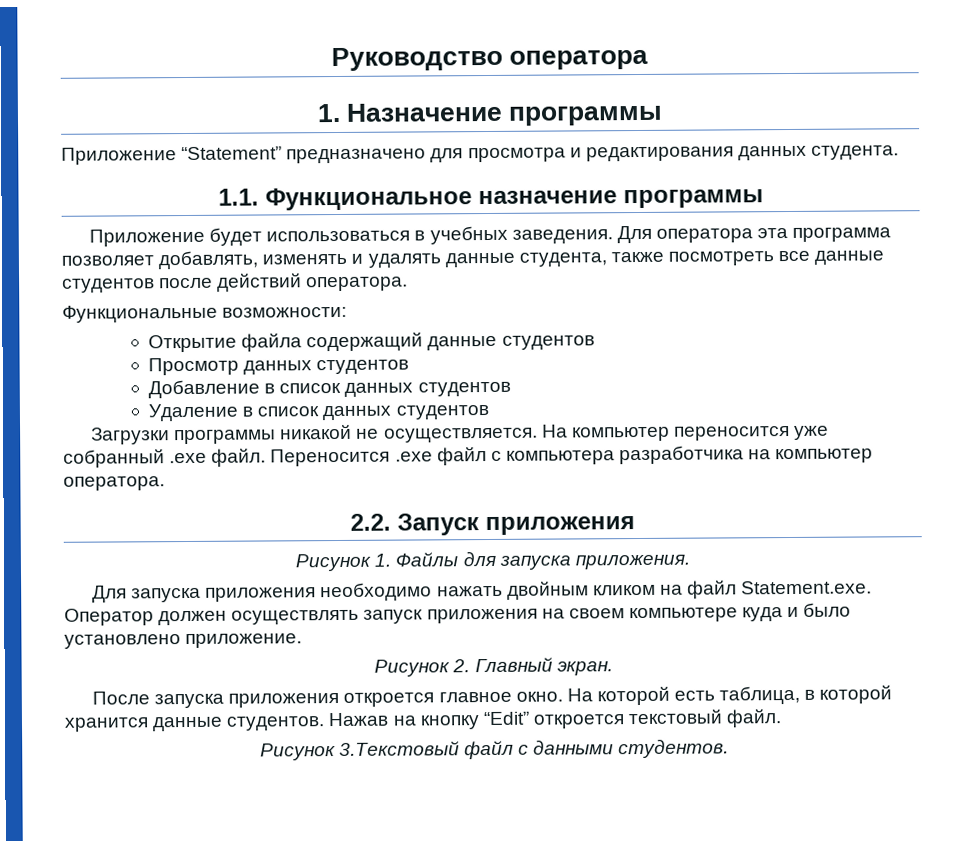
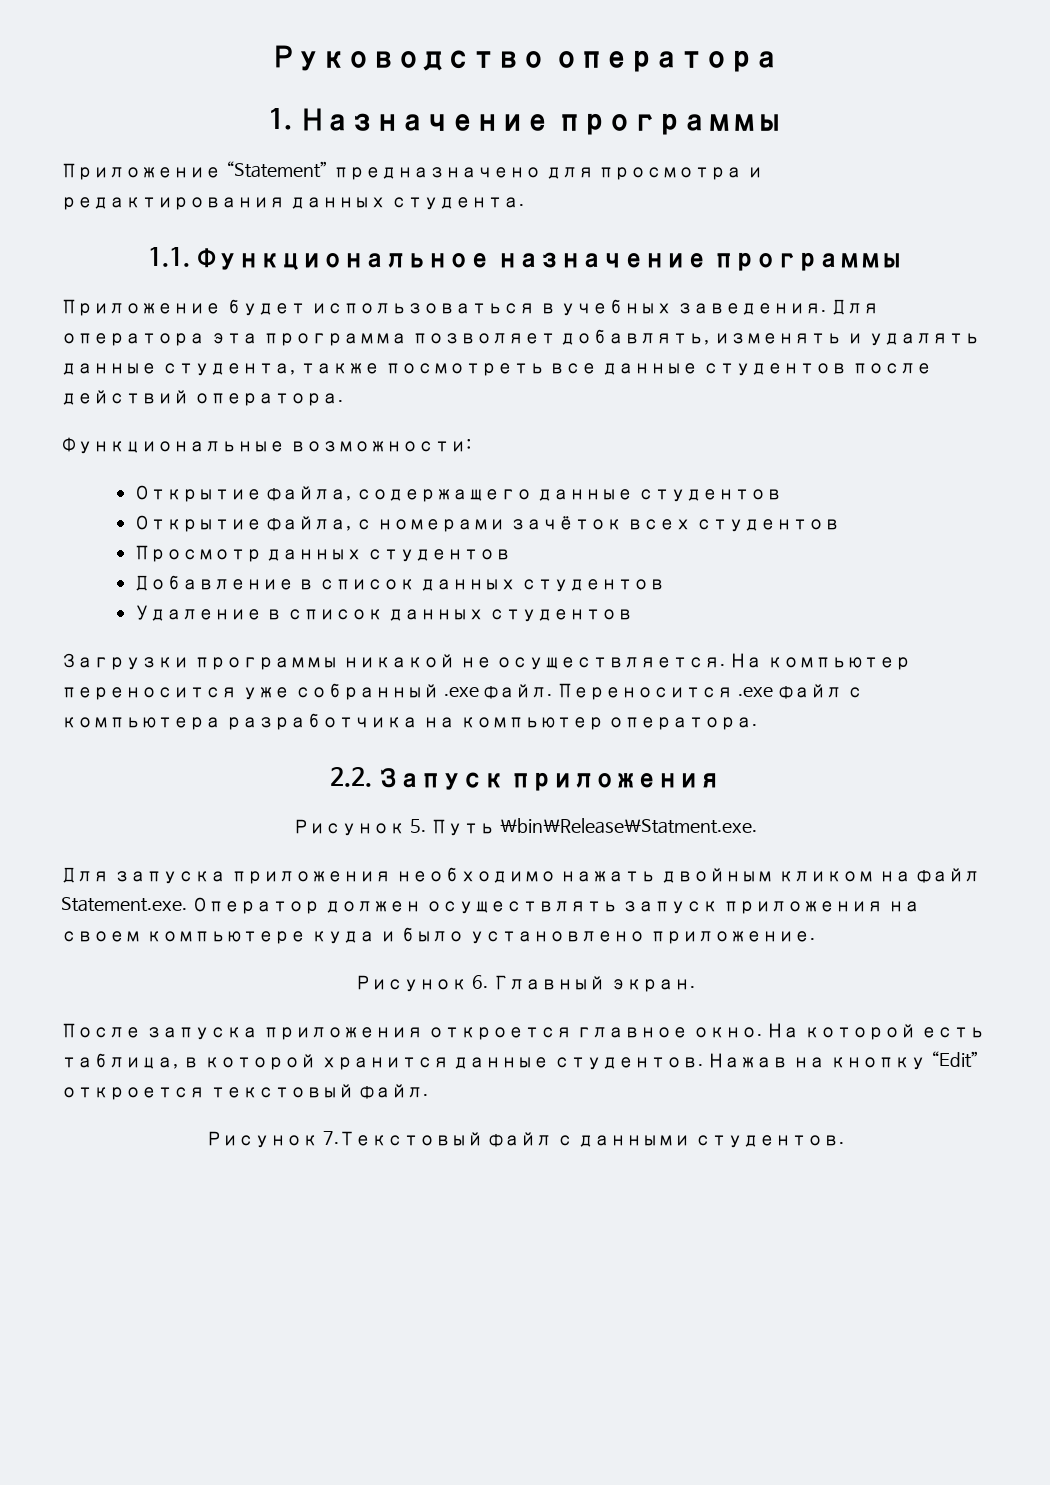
[241,332,595,352] файла содержащий данные студентов -> [266,486,783,502] [133,515,840,532] файла, содержащего данные студентов // Открытие файла, с номерами зачёток всех студентов
[374,550,690,570] 1. Файлы для запуска приложения. -> [410,818,757,836] 5. Путь \bin\Release\Statment.exe.
[452,659,471,673] 2. -> [472,975,489,989] 6.
[338,741,460,757] 3.Текстовый -> [323,1131,484,1146] 7.Текстовый

